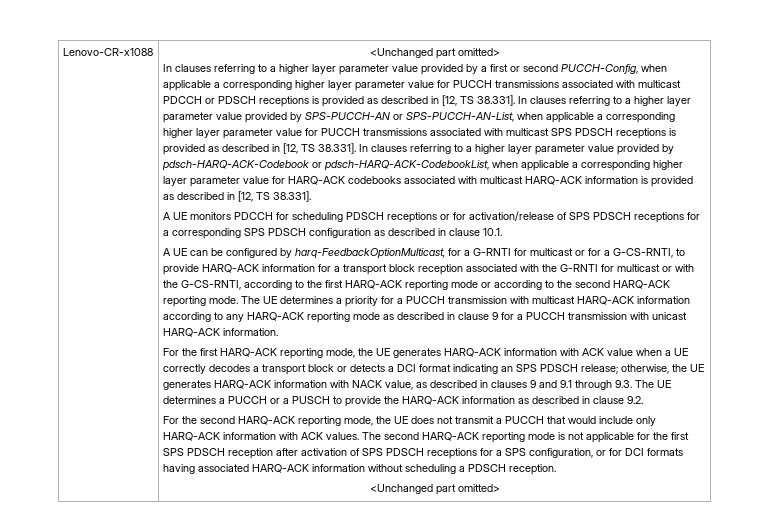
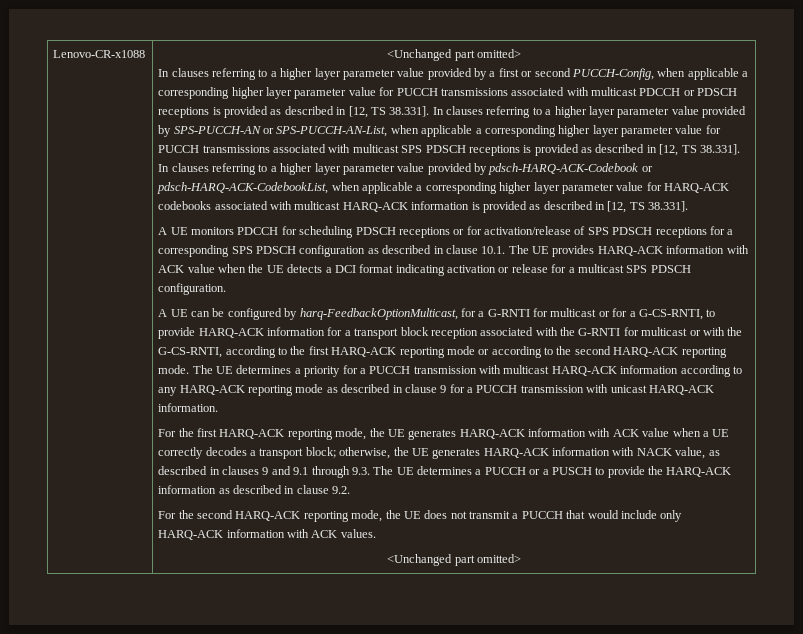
(502, 232) none -> [508,245,749,257] [158,264,691,276] [158,283,227,295] The UE provides HARQ-ACK information with ACK value when the UE detects a DCI format indicating activation or release for a multicast SPS PDSCH configuration.
[307,364,618,374] block or detects a DCI format indicating an SPS PDSCH release; -> [305,447,336,458] block;
[361,432,689,443] [162,448,683,459] [162,464,556,475] The second HARQ-ACK reporting mode is not applicable for the first SPS PDSCH reception after activation of SPS PDSCH receptions for a SPS configuration, or for DCI formats having associated HARQ-ACK information without scheduling a PDSCH reception. -> (376, 533) none

